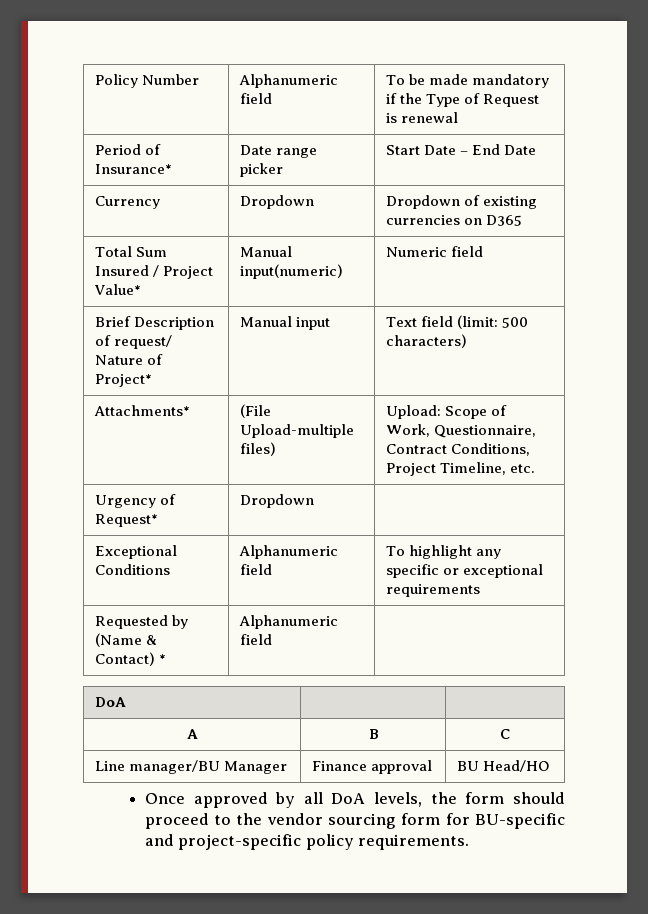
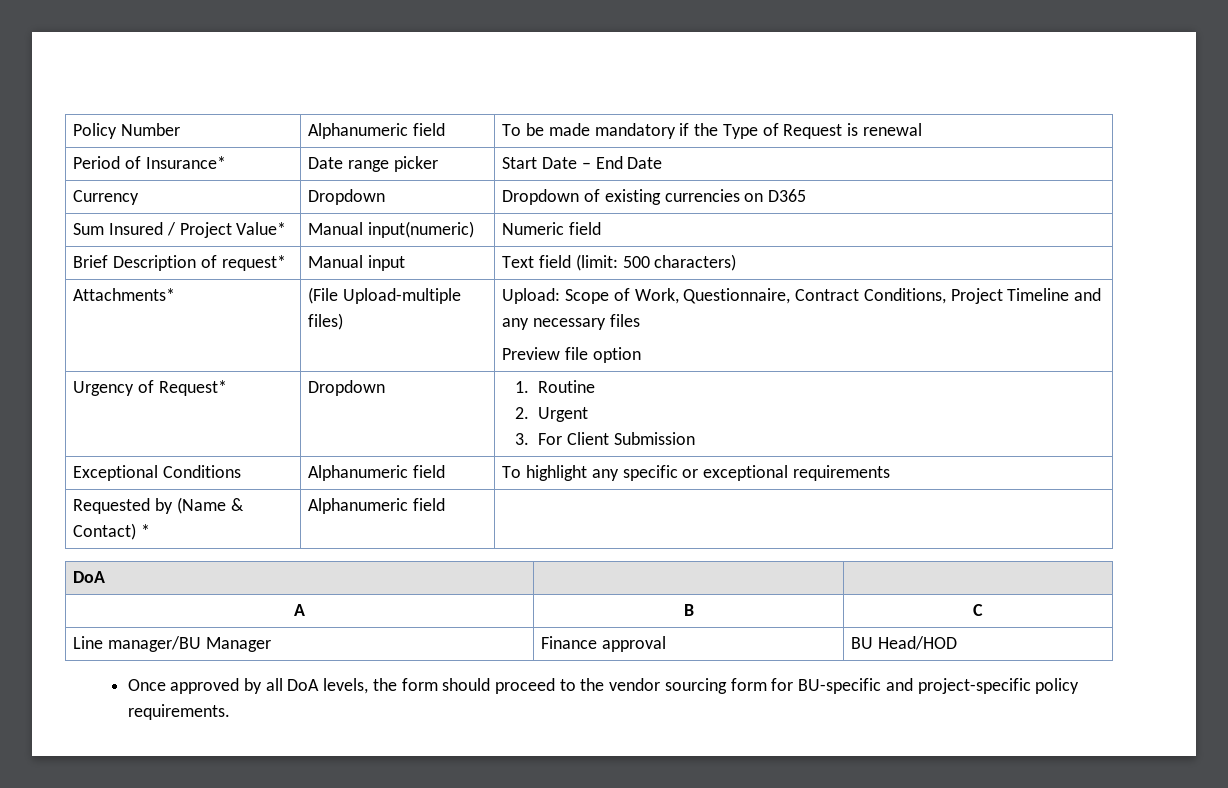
[94,246,132,257] Total -> (807, 195) none
[113,335,172,349] [94,354,163,365] [94,374,152,387] request/ Nature of Project* -> [221,255,286,271] request*
[439,462,535,475] [94,494,176,508] [94,514,158,527] [239,494,314,508] Timeline, etc. // Urgency of Request* | Dropdown | -> [1007,288,1101,301] [502,314,640,330] [502,347,641,363] [73,380,227,396] [308,380,386,396] [515,380,596,393] [515,407,589,422] [515,432,695,445] Timeline and any necessary files // Preview file option // Urgency of Request* | Dropdown | 1. Routine // 2. Urgent // 3. For Client Submission
[482,760,550,772] Head/HO -> [878,636,958,650] Head/HOD

